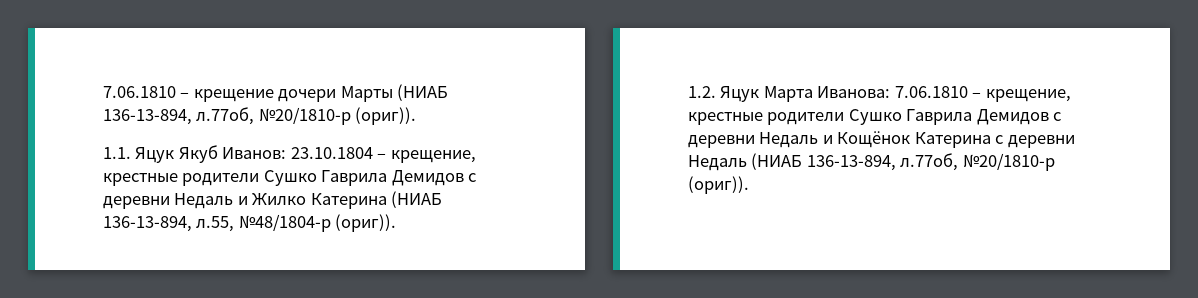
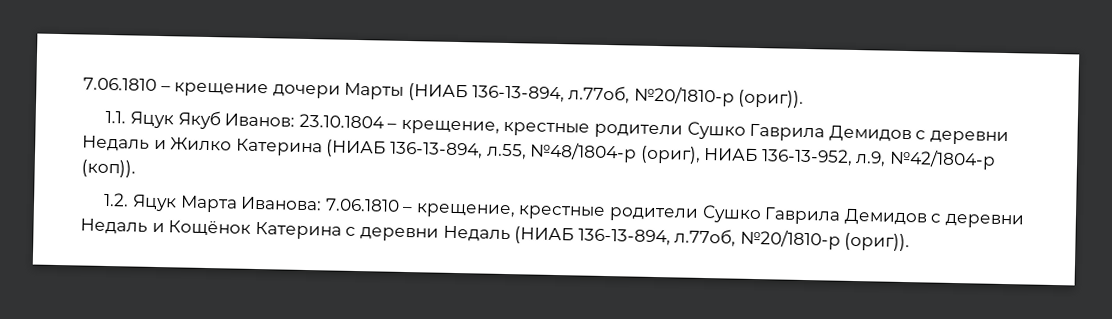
[335,214,397,232] (ориг)). -> [639,145,997,170] [81,159,136,178] (ориг), НИАБ 136-13-952, л.9, №42/1804-р (коп)).

